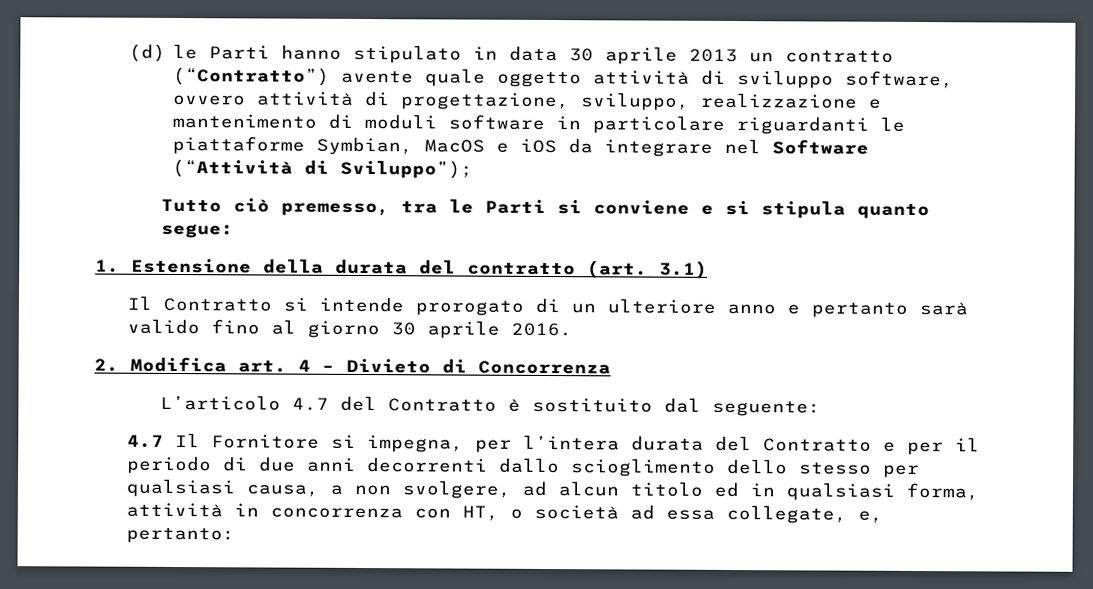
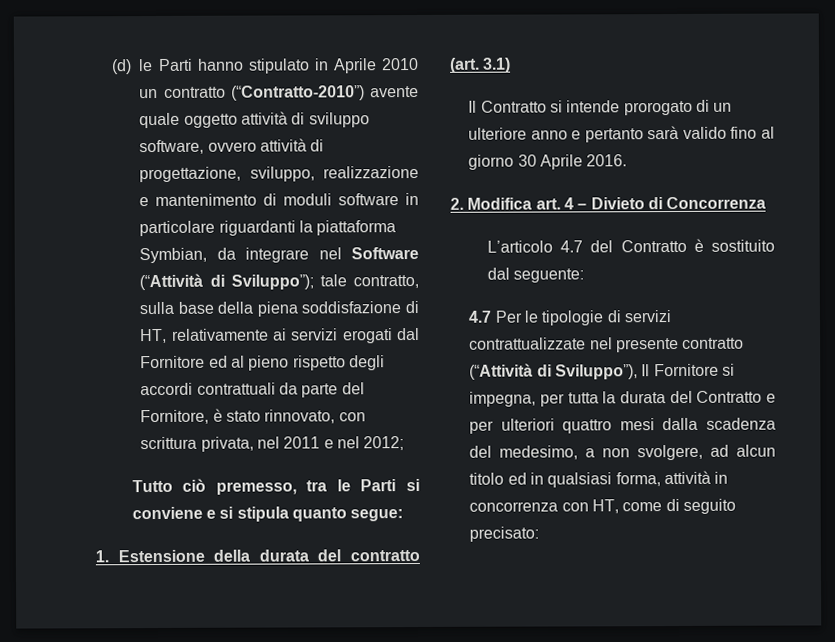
[509,45,739,65] data 30 aprile 2013 -> [332,57,419,74] Aprile 2010
[173,66,331,86] (“Contratto”) -> [230,85,365,101] (“Contratto-2010”)
[880,116,906,132] [172,135,558,156] le piattaforme Symbian, MacOS e iOS -> [299,220,397,236] [139,247,208,264] la piattaforma Symbian,
(474, 169) none -> [319,274,419,289] [139,300,419,317] [140,327,420,344] [140,355,385,371] [140,382,365,398] [140,408,366,425] [140,436,405,452] tale contratto, sulla base della piena soddisfazione di HT, relativamente ai servizi erogati dal Fornitore ed al pieno rispetto degli accordi contrattuali da parte del Fornitore, è stato rinnovato, con scrittura privata, nel 2011 e nel 2012;
[426,320,500,339] aprile -> [540,154,584,170] Aprile
(164, 441) none -> [494,310,672,326] [469,337,745,353] [469,363,639,380] Per le tipologie di servizi contrattualizzate nel presente contratto (“Attività di Sviluppo”),
[522,434,620,451] l’intera -> [567,391,617,404] tutta la
[954,437,980,452] [126,455,920,479] [125,478,319,498] il periodo di due anni decorrenti dallo scioglimento dello stesso per qualsiasi causa, -> [500,417,776,434] [469,445,579,460] ulteriori quattro mesi dalla scadenza del medesimo,
[509,504,883,524] [125,527,235,544] o società ad essa collegate, e, pertanto: -> [622,498,736,514] [469,526,540,542] come di seguito precisato:

